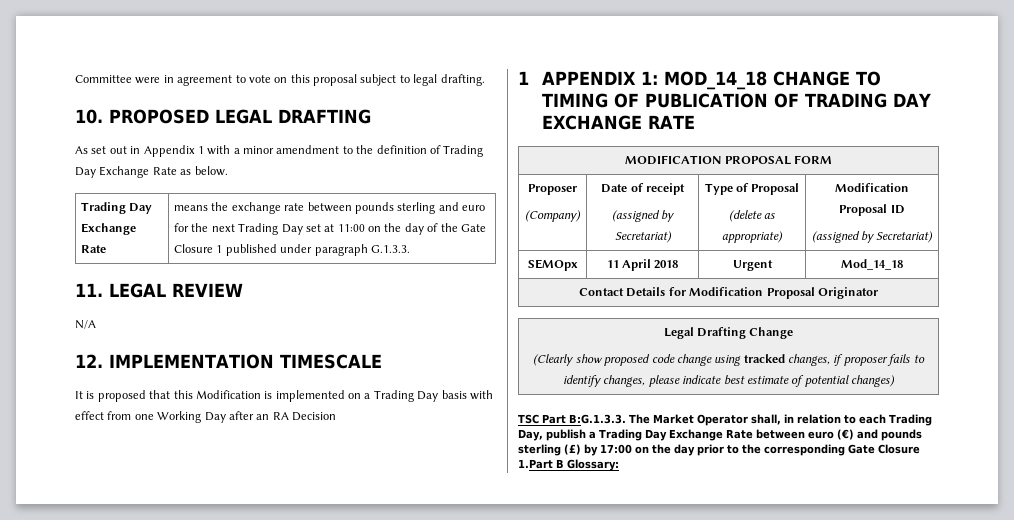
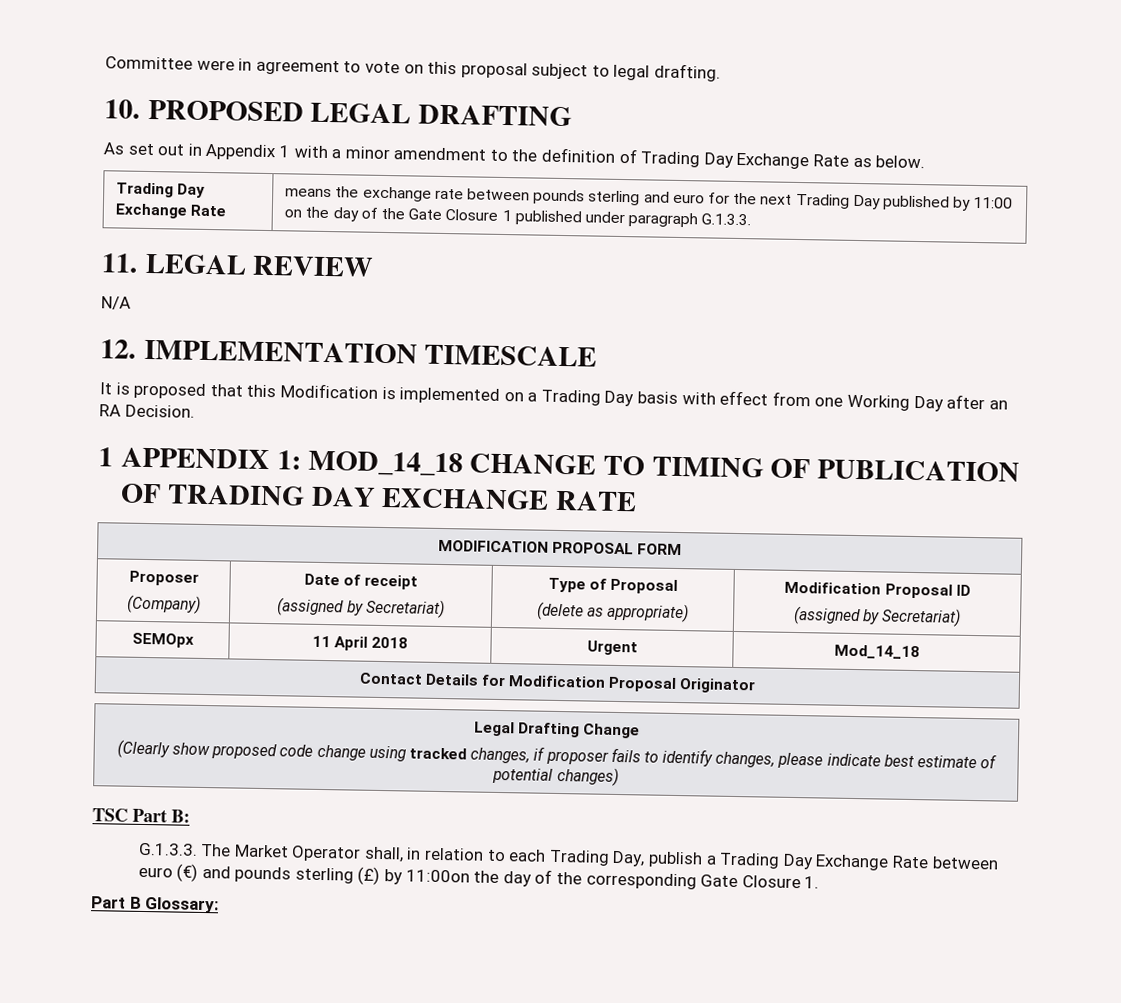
[305,224,335,232] set at -> [881,195,972,211] published by
[292,412,336,421] Decision -> [124,404,195,418] Decision.
[569,414,626,424] B:G.1.3.3. -> [171,809,190,823] [137,842,198,856] B: // G.1.3.3.
[600,444,739,456] 17:00 on the day prior to -> [405,869,553,887] 11:00on the day of
[518,459,553,469] 1.Part -> [804,876,820,889] [91,896,126,909] 1. // Part

